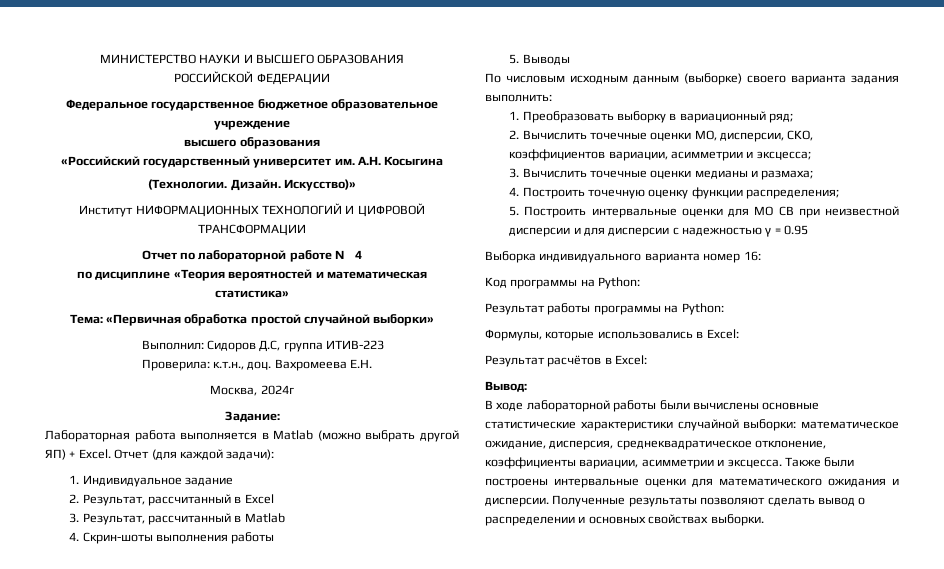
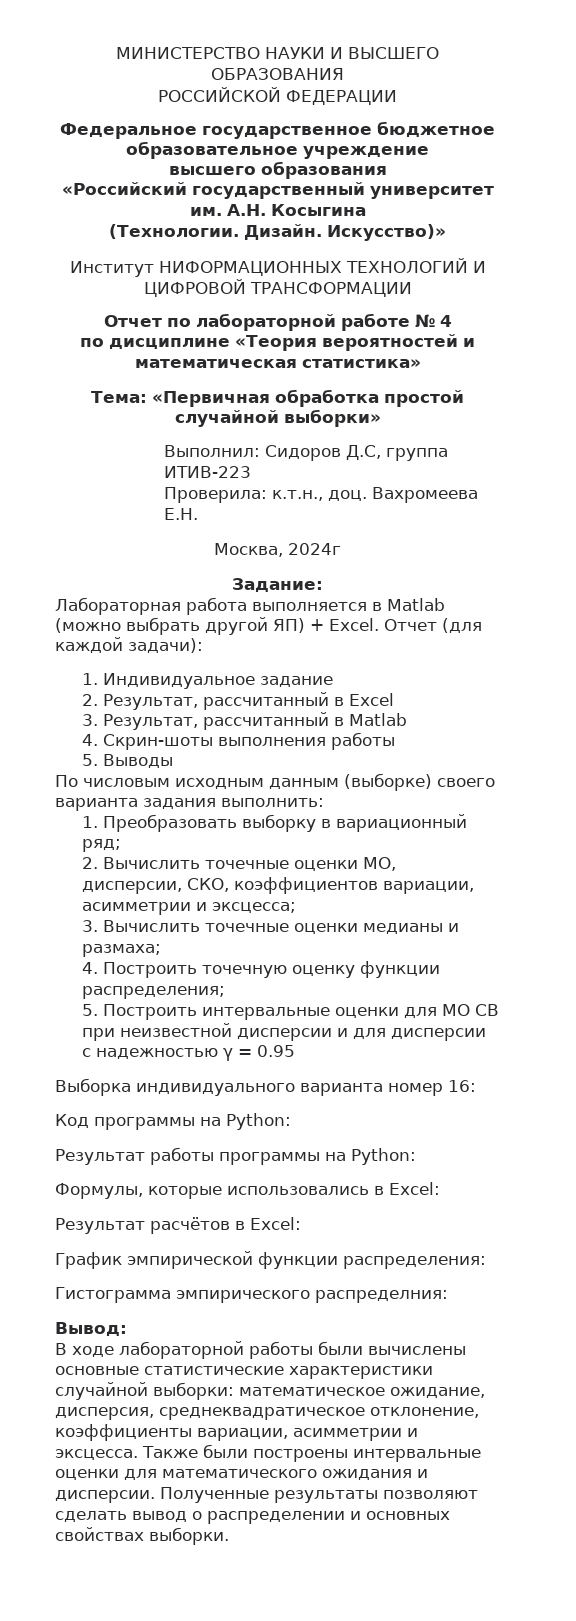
(648, 360) none -> [55,1251,486,1269] [55,1287,448,1303] // График эмпирической функции распределения: // Гистограмма эмпирического распределния:

